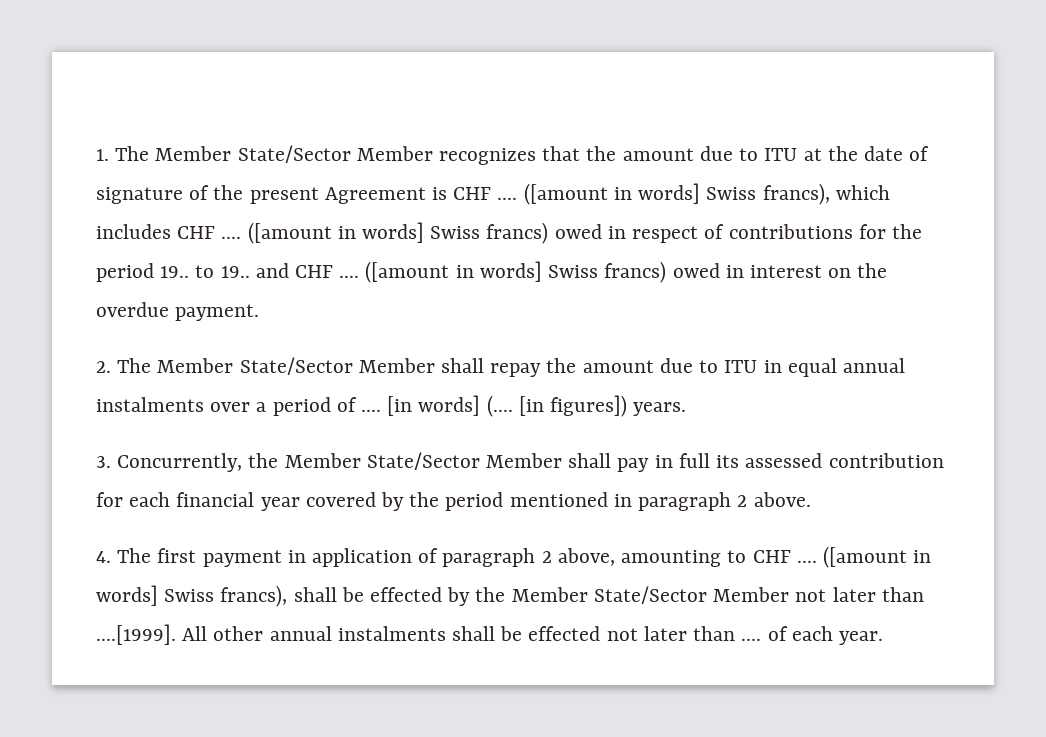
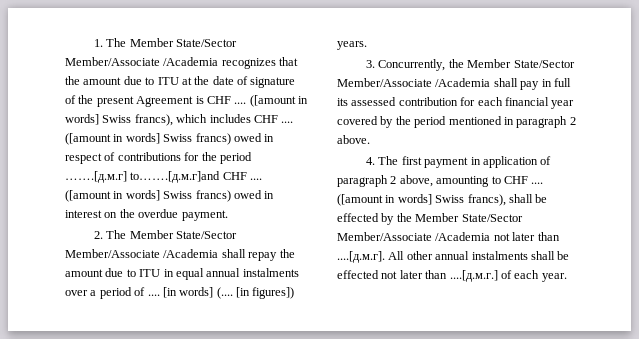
[356,146,433,161] Member -> [65,57,219,66] Member/Associate /Academia
[160,263,289,278] 19.. to 19.. and -> [65,171,221,183] …….[д.м.г] to…….[д.м.г]and
[358,358,435,373] Member -> [65,249,219,258] Member/Associate /Academia
[486,453,563,468] Member -> [337,78,491,87] Member/Associate /Academia
[713,587,924,602] [96,624,176,645] Member not later than ....[1999]. -> [337,232,560,241] [337,251,385,263] Member/Associate /Academia not later than ....[д.м.г].
[741,638,762,641] .... -> [449,270,498,282] ....[д.м.г.]

